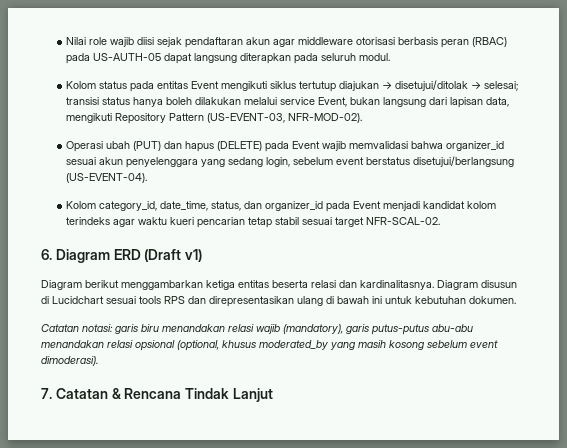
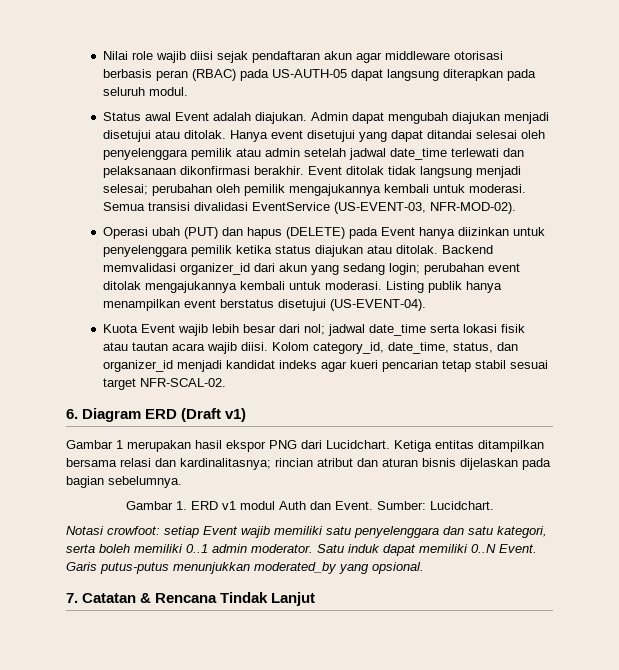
[66,80,519,92] [66,97,510,108] [66,113,205,124] Kolom status pada entitas Event mengikuti siklus tertutup diajukan → disetujui/ditolak → selesai; transisi status hanya boleh dilakukan melalui service Event, bukan langsung dari lapisan data, mengikuti Repository Pattern -> [102,112,549,124] [102,130,545,142] [102,148,524,160] [102,166,521,178] [102,184,526,196] [102,202,330,211] Status awal Event adalah diajukan. Admin dapat mengubah diajukan menjadi disetujui atau ditolak. Hanya event disetujui yang dapat ditandai selesai oleh penyelenggara pemilik atau admin setelah jadwal date_time terlewati dan pelaksanaan dikonfirmasi berakhir. Event ditolak tidak langsung menjadi selesai; perubahan oleh pemilik mengajukannya kembali untuk moderasi. Semua transisi divalidasi EventService
[322,141,505,151] [66,157,334,168] wajib memvalidasi bahwa organizer_id sesuai akun penyelenggara yang sedang login, sebelum -> [418,227,545,239] [102,245,493,257] [102,263,520,275] [102,281,502,293] [102,299,180,311] hanya diizinkan untuk penyelenggara pemilik ketika status diajukan atau ditolak. Backend memvalidasi organizer_id dari akun yang sedang login; perubahan event ditolak mengajukannya kembali untuk moderasi. Listing publik hanya menampilkan
[413,156,515,167] disetujui/berlangsung -> [277,299,326,311] disetujui
(148, 178) none -> [102,324,525,336] [102,342,268,354] Kuota Event wajib lebih besar dari nol; jadwal date_time serta lokasi fisik atau tautan acara wajib diisi.
[326,201,497,212] [66,217,168,227] pada Event menjadi kandidat kolom terindeks agar waktu -> [176,360,347,372] menjadi kandidat indeks agar
[41,280,517,290] [41,296,516,307] [41,324,473,335] [41,340,498,351] [41,356,98,366] Diagram berikut menggambarkan ketiga entitas beserta relasi dan kardinalitasnya. Diagram disusun di Lucidchart sesuai tools RPS dan direpresentasikan ulang di bawah ini untuk kebutuhan dokumen. // Catatan notasi: garis biru menandakan relasi wajib (mandatory), garis putus-putus abu-abu menandakan relasi opsional (optional, khusus moderated_by yang masih kosong sebelum event dimoderasi). -> [66,440,544,452] [66,458,551,470] [66,476,182,488] [125,501,494,510] [66,526,547,538] [66,544,537,556] [66,562,424,574] Gambar 1 merupakan hasil ekspor PNG dari Lucidchart. Ketiga entitas ditampilkan bersama relasi dan kardinalitasnya; rincian atribut dan aturan bisnis dijelaskan pada bagian sebelumnya. // Gambar 1. ERD v1 modul Auth dan Event. Sumber: Lucidchart. // Notasi crowfoot: setiap Event wajib memiliki satu penyelenggara dan satu kategori, serta boleh memiliki 0..1 admin moderator. Satu induk dapat memiliki 0..N Event. Garis putus-putus menunjukkan moderated_by yang opsional.

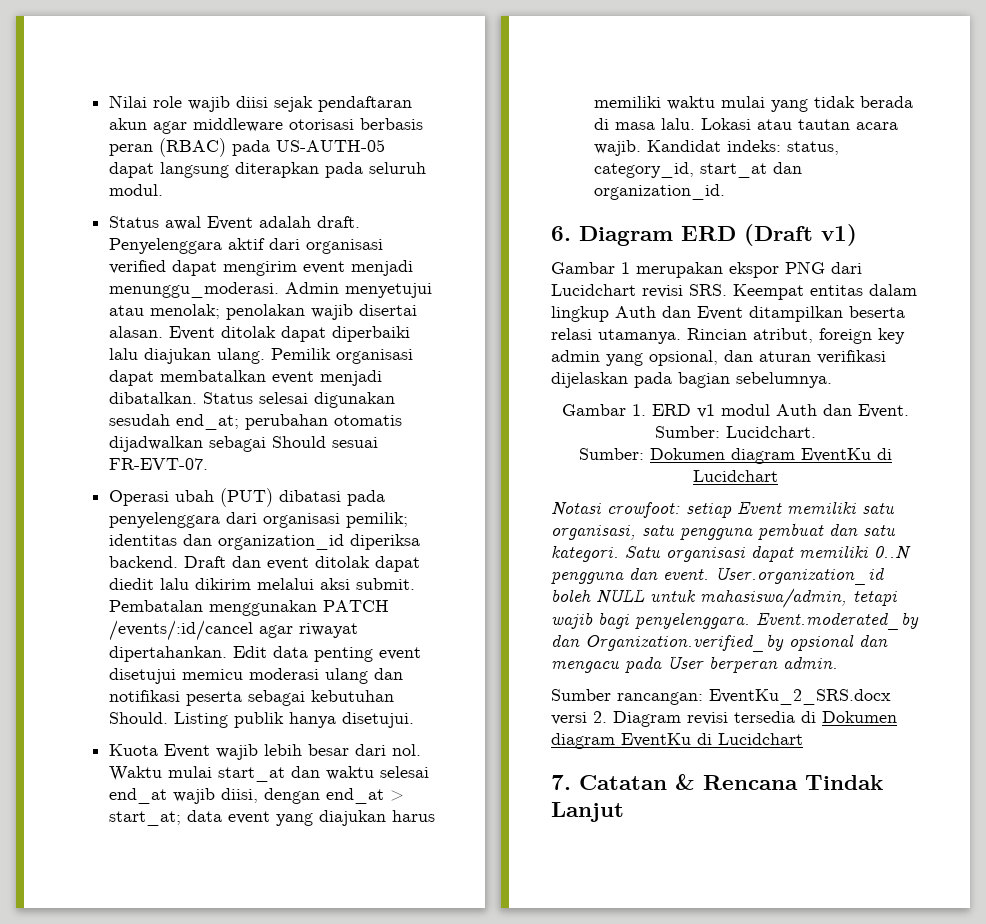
[254,112,549,124] [102,130,545,142] [102,148,524,160] [102,166,521,178] [102,184,526,196] [102,202,516,214] [102,227,545,239] [102,245,493,257] [102,263,520,275] [102,281,502,293] [102,299,426,311] diajukan. Admin dapat mengubah diajukan menjadi disetujui atau ditolak. Hanya event disetujui yang dapat ditandai selesai oleh penyelenggara pemilik atau admin setelah jadwal date_time terlewati dan pelaksanaan dikonfirmasi berakhir. Event ditolak tidak langsung menjadi selesai; perubahan oleh pemilik mengajukannya kembali untuk moderasi. Semua transisi divalidasi EventService (US-EVENT-03, NFR-MOD-02). // Operasi ubah (PUT) dan hapus (DELETE) pada Event hanya diizinkan untuk penyelenggara pemilik ketika status diajukan atau ditolak. Backend memvalidasi organizer_id dari akun yang sedang login; perubahan event ditolak mengajukannya kembali untuk moderasi. Listing publik hanya menampilkan event berstatus disetujui (US-EVENT-04). -> [316,216,360,228] [108,238,383,254] [108,260,413,276] [108,282,432,298] [108,304,417,320] [108,326,410,342] [108,348,413,364] [108,370,382,386] [108,392,395,408] [108,414,402,430] [108,436,378,452] [108,458,208,470] [108,488,385,507] [108,512,408,528] [108,534,420,550] [108,556,420,572] [108,578,415,590] [108,600,389,616] [108,620,358,641] [108,646,421,662] [108,668,403,684] [108,690,394,706] [108,712,414,728] draft. Penyelenggara aktif dari organisasi verified dapat mengirim event menjadi menunggu_moderasi. Admin menyetujui atau menolak; penolakan wajib disertai alasan. Event ditolak dapat diperbaiki lalu diajukan ulang. Pemilik organisasi dapat membatalkan event menjadi dibatalkan. Status selesai digunakan sesudah end_at; perubahan otomatis dijadwalkan sebagai Should sesuai FR-EVT-07. // Operasi ubah (PUT) dibatasi pada penyelenggara dari organisasi pemilik; identitas dan organization_id diperiksa backend. Draft dan event ditolak dapat diedit lalu dikirim melalui aksi submit. Pembatalan menggunakan PATCH /events/:id/cancel agar riwayat dipertahankan. Edit data penting event disetujui memicu moderasi ulang dan notifikasi peserta sebagai kebutuhan Should. Listing publik hanya disetujui.
[303,324,525,336] [102,342,518,354] [102,360,548,372] [102,378,226,390] nol; jadwal date_time serta lokasi fisik atau tautan acara wajib diisi. Kolom category_id, date_time, status, dan organizer_id menjadi kandidat indeks agar kueri pencarian tetap stabil sesuai target NFR-SCAL-02. -> [391,744,421,756] [108,766,429,782] [108,788,404,804] [108,810,435,826] [593,96,913,112] [593,118,898,130] [593,140,839,156] [593,162,802,178] [593,184,725,200] nol. Waktu mulai start_at dan waktu selesai end_at wajib diisi, dengan end_at > start_at; data event yang diajukan harus memiliki waktu mulai yang tidak berada di masa lalu. Lokasi atau tautan acara wajib. Kandidat indeks: status, category_id, start_at dan organization_id.
[195,440,222,449] hasil -> (723, 270) none
[326,440,544,452] [66,458,353,470] Lucidchart. Ketiga entitas ditampilkan bersama relasi dan kardinalitasnya; rincian atribut -> [551,284,917,300] [551,306,905,322] [551,328,905,344] [551,350,718,366] Lucidchart revisi SRS. Keempat entitas dalam lingkup Auth dan Event ditampilkan beserta relasi utamanya. Rincian atribut, foreign key admin yang opsional,
[422,458,456,467] bisnis -> [817,350,886,364] verifikasi
(494, 505) none -> [579,448,892,464] [693,470,778,482] // Sumber: Dokumen diagram EventKu di Lucidchart
[241,526,270,538] wajib -> (782, 507) none
[354,526,547,538] [66,544,537,556] [66,562,424,574] penyelenggara dan satu kategori, serta boleh memiliki 0..1 admin moderator. Satu induk dapat memiliki 0..N Event. Garis putus-putus menunjukkan moderated_by yang opsional. -> [551,523,896,540] [551,545,911,562] [551,567,885,585] [551,588,897,608] [551,612,919,630] [551,634,888,652] [551,656,838,673] [551,689,891,705] [551,711,897,727] [551,733,803,749] organisasi, satu pengguna pembuat dan satu kategori. Satu organisasi dapat memiliki 0..N pengguna dan event. User.organization_id boleh NULL untuk mahasiswa/admin, tetapi wajib bagi penyelenggara. Event.moderated_by dan Organization.verified_by opsional dan mengacu pada User berperan admin. // Sumber rancangan: EventKu_2_SRS.docx versi 2. Diagram revisi tersedia di Dokumen diagram EventKu di Lucidchart

